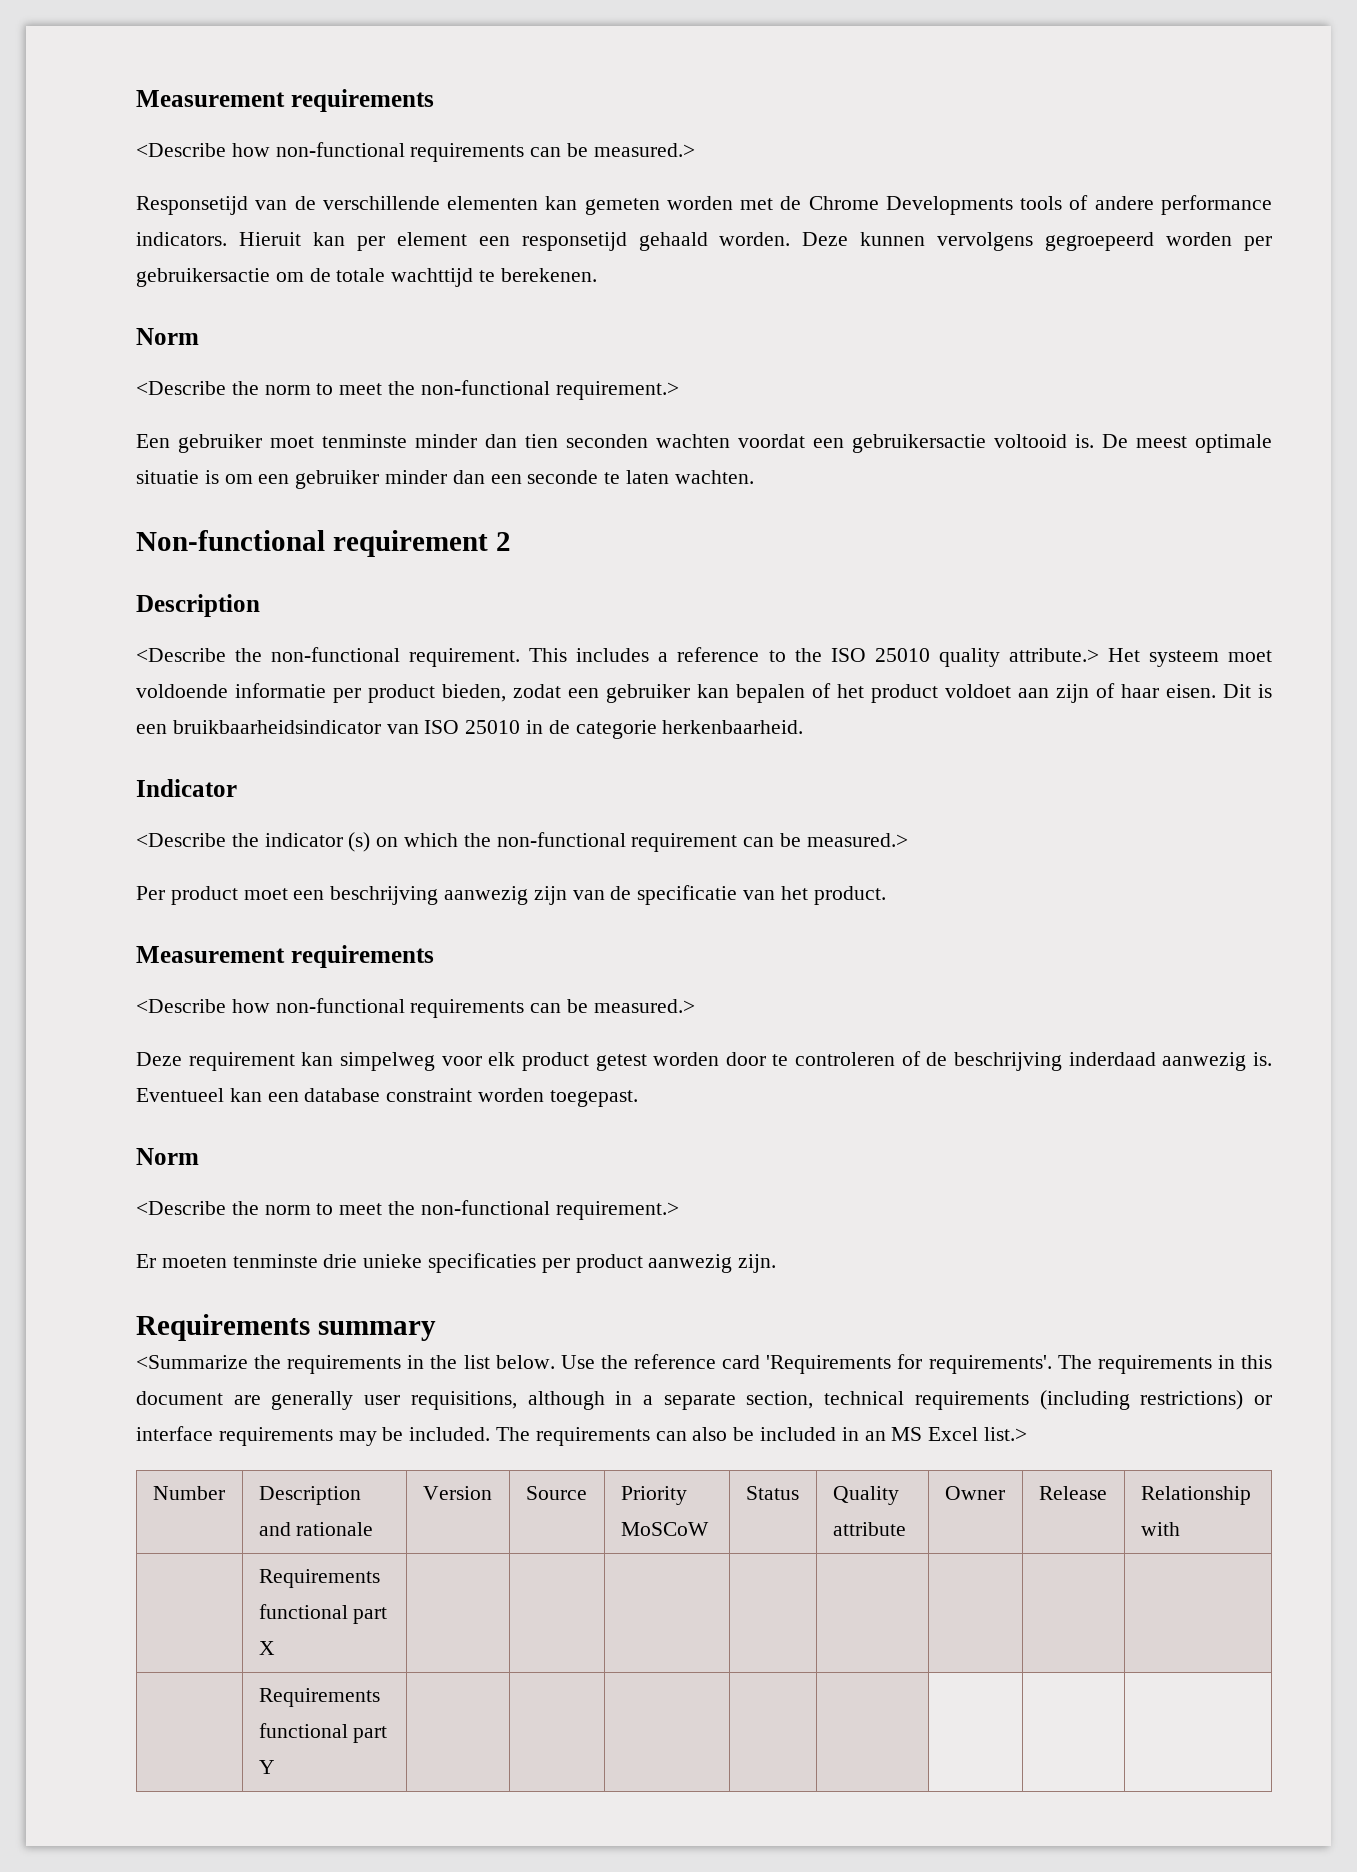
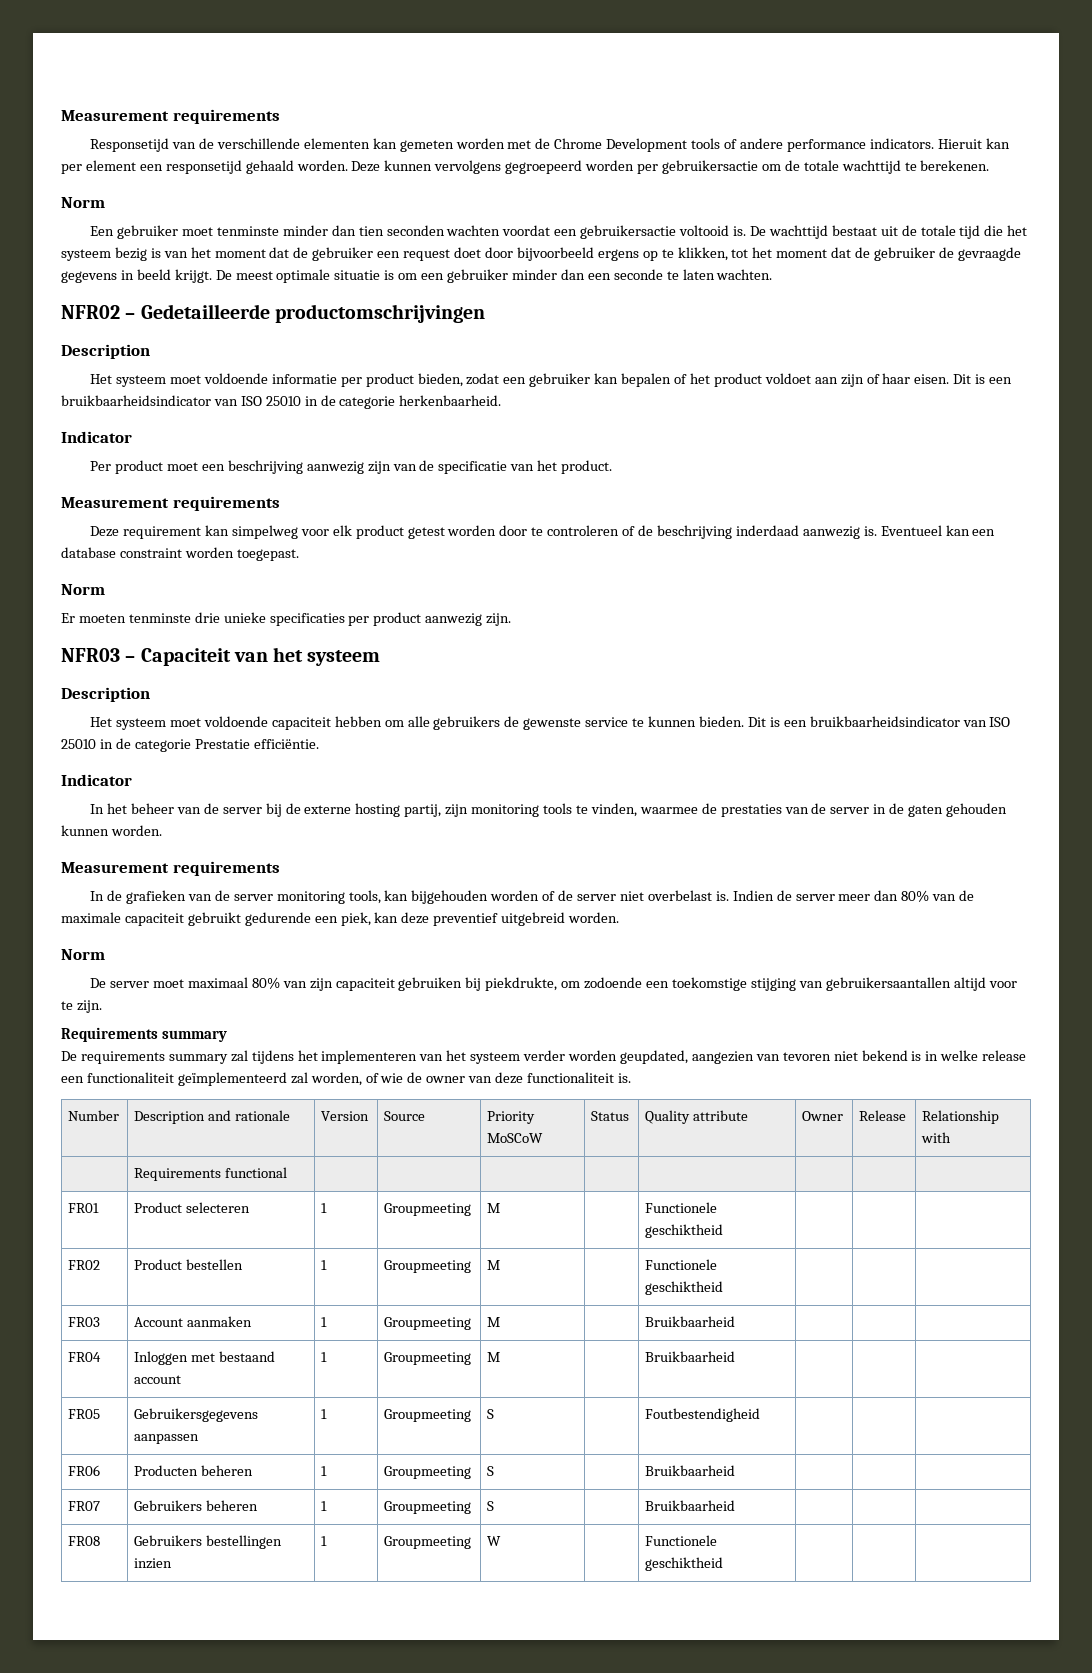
[136,89,434,112] [136,142,695,162] Measurement requirements // <Describe how non-functional requirements can be measured.> -> [61,109,280,124] Measurement requirements
[885,196,1013,215] Developments -> [606,138,688,152] Development
[136,380,679,400] // <Describe the norm to meet the non-functional requirement.> -> (105, 202) none
(1128, 441) none -> [768,225,1028,239] [61,247,1021,261] [61,269,232,283] wachttijd bestaat uit de totale tijd die het systeem bezig is van het moment dat de gebruiker een request doet door bijvoorbeeld ergens op te klikken, tot het moment dat de gebruiker de gevraagde gegevens in beeld krijgt. De
[136,530,511,557] [136,594,260,617] [136,647,1099,667] Non-functional requirement 2 // Description // <Describe the non-functional requirement. This includes a reference to the ISO 25010 quality attribute.> -> [61,304,485,323] [61,344,150,359] NFR02 – Gedetailleerde productomschrijvingen // Description //
[136,832,908,852] // <Describe the indicator (s) on which the non-functional requirement can be measured.> -> (132, 437) none
[136,998,695,1018] // <Describe how non-functional requirements can be measured.> -> (280, 503) none
[136,1200,679,1220] // <Describe the norm to meet the non-functional requirement.> -> (105, 589) none
[136,1314,436,1341] [136,1354,1272,1374] [136,1390,1272,1410] [136,1426,1028,1446] Requirements summary // <Summarize the requirements in the list below. Use the reference card 'Requirements for requirements'. The requirements in this document are generally user requisitions, although in a separate section, technical requirements (including restrictions) or interface requirements may be included. The requirements can also be included in an MS Excel list.> -> [61,647,381,666] [61,687,150,702] [90,716,1011,730] [61,738,319,752] [61,774,132,786] [90,803,1007,817] [61,825,162,836] [61,861,280,876] [90,890,975,904] [61,912,620,926] [61,949,105,960] [90,977,1017,991] [61,1000,102,1013] [61,1027,227,1042] [61,1050,1027,1064] [61,1072,631,1086] NFR03 – Capaciteit van het systeem // Description // Het systeem moet voldoende capaciteit hebben om alle gebruikers de gewenste service te kunnen bieden. Dit is een bruikbaarheidsindicator van ISO 25010 in de categorie Prestatie efficiëntie. // Indicator // In het beheer van de server bij de externe hosting partij, zijn monitoring tools te vinden, waarmee de prestaties van de server in de gaten gehouden kunnen worden. // Measurement requirements // In de grafieken van de server monitoring tools, kan bijgehouden worden of de server niet overbelast is. Indien de server meer dan 80% van de maximale capaciteit gebruikt gedurende een piek, kan deze preventief uitgebreid worden. // Norm // De server moet maximaal 80% van zijn capaciteit gebruiken bij piekdrukte, om zodoende een toekomstige stijging van gebruikersaantallen altijd voor te zijn. // Requirements summary // De requirements summary zal tijdens het implementeren van het systeem verder worden geupdated, aangezien van tevoren niet bekend is in welke release een functionaliteit geïmplementeerd zal worden, of wie de owner van deze functionaliteit is.
[353,1607,388,1624] [258,1641,275,1655] [258,1688,380,1707] [258,1723,388,1743] [258,1760,275,1774] part X | | | | | | | | // | Requirements functional part Y | | | | | -> [68,1203,100,1213] [134,1202,251,1213] [321,1203,328,1213] [384,1203,472,1216] [487,1203,501,1213] [645,1202,718,1213] [645,1224,724,1238] [68,1260,101,1270] [134,1259,244,1270] [321,1260,328,1270] [384,1260,472,1273] [487,1260,501,1270] [645,1259,718,1270] [645,1281,724,1295] [68,1317,101,1327] [134,1316,253,1327] [321,1317,328,1327] [384,1317,472,1330] [487,1317,501,1327] [645,1316,736,1327] [68,1352,102,1362] [134,1351,276,1365] [134,1375,182,1384] [321,1352,328,1362] [384,1352,472,1365] [487,1352,501,1362] [645,1351,736,1362] [68,1409,101,1419] [134,1408,259,1422] [134,1434,200,1444] [321,1409,328,1419] [384,1409,472,1422] [487,1409,495,1419] [645,1408,761,1422] [68,1465,101,1476] [134,1465,254,1476] [321,1466,328,1476] [384,1466,472,1479] [487,1466,495,1476] [645,1465,736,1476] [68,1501,101,1511] [134,1500,259,1511] [321,1501,328,1511] [384,1501,472,1514] [487,1501,495,1511] [645,1500,736,1511] [68,1536,101,1546] [134,1535,283,1549] [134,1558,173,1569] [321,1536,328,1546] [384,1536,472,1549] [487,1536,502,1546] [645,1535,718,1546] [645,1557,724,1571] | | | | | | | | // FR01 | Product selecteren | 1 | Groupmeeting | M | | Functionele geschiktheid | | | // FR02 | Product bestellen | 1 | Groupmeeting | M | | Functionele geschiktheid | | | // FR03 | Account aanmaken | 1 | Groupmeeting | M | | Bruikbaarheid | | | // FR04 | Inloggen met bestaand account | 1 | Groupmeeting | M | | Bruikbaarheid | | | // FR05 | Gebruikersgegevens aanpassen | 1 | Groupmeeting | S | | Foutbestendigheid | | | // FR06 | Producten beheren | 1 | Groupmeeting | S | | Bruikbaarheid | | | // FR07 | Gebruikers beheren | 1 | Groupmeeting | S | | Bruikbaarheid | | | // FR08 | Gebruikers bestellingen inzien | 1 | Groupmeeting | W | | Functionele geschiktheid

